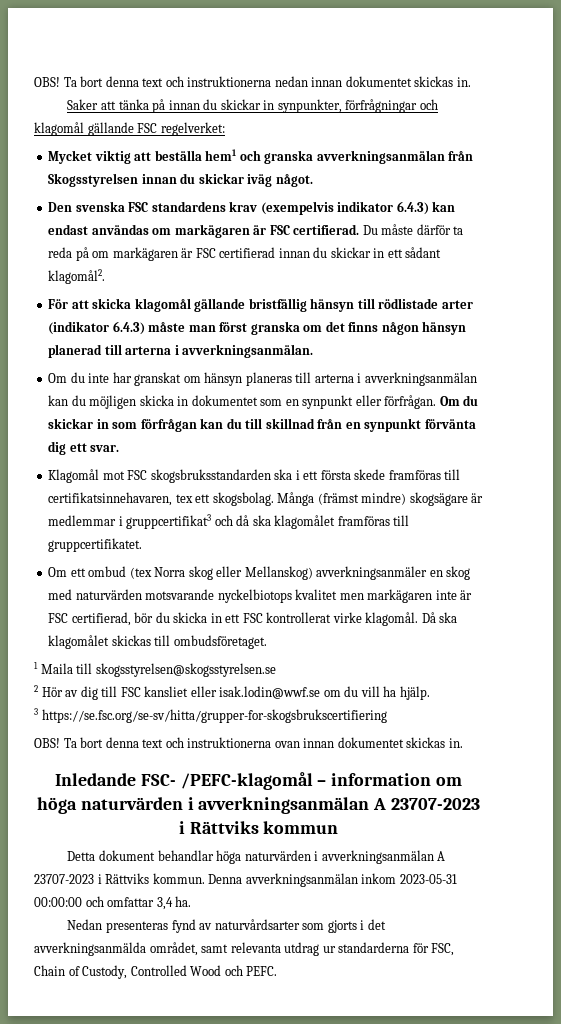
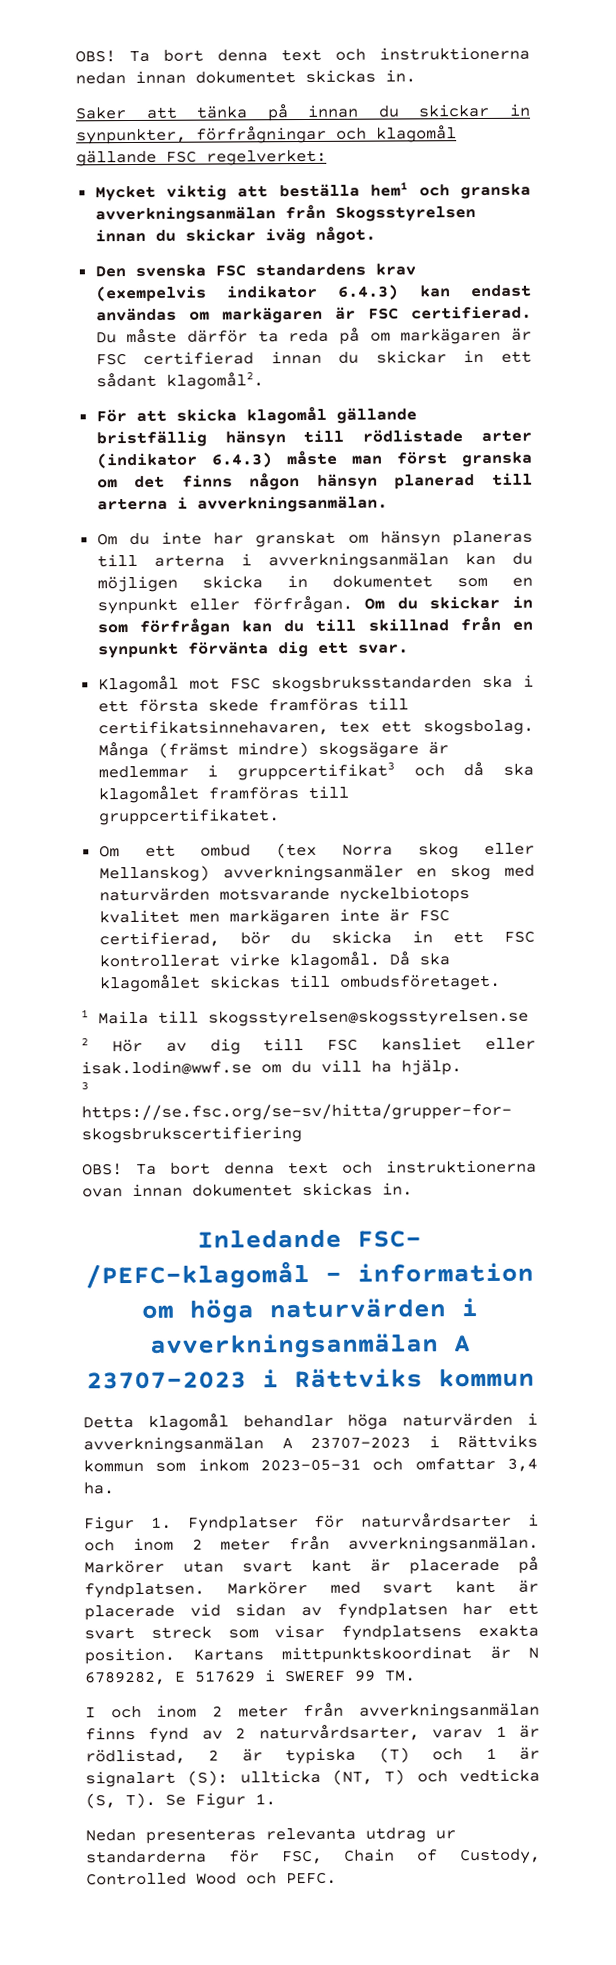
[98,850,155,861] dokument -> [147,1413,229,1431] klagomål
[152,873,358,887] kommun. Denna avverkningsanmälan -> [83,1459,187,1473] kommun som
[34,897,82,907] 00:00:00 -> (361, 1465) none
[67,919,386,933] [34,942,229,956] Nedan presenteras fynd av naturvårdsarter som gjorts i det avverkningsanmälda området, samt -> [84,1512,539,1533] [84,1535,539,1553] [84,1556,539,1575] [84,1579,539,1599] [84,1602,539,1621] [84,1624,539,1641] [84,1645,539,1665] [84,1669,416,1686] [85,1702,540,1720] [85,1724,540,1743] [85,1746,541,1765] [85,1768,540,1788] [85,1792,276,1809] [85,1828,256,1844] Figur 1. Fyndplatser för naturvårdsarter i och inom 2 meter från avverkningsanmälan. Markörer utan svart kant är placerade på fyndplatsen. Markörer med svart kant är placerade vid sidan av fyndplatsen har ett svart streck som visar fyndplatsens exakta position. Kartans mittpunktskoordinat är N 6789282, E 517629 i SWEREF 99 TM. // I och inom 2 meter från avverkningsanmälan finns fynd av 2 naturvårdsarter, varav 1 är rödlistad, 2 är typiska (T) och 1 är signalart (S): ullticka (NT, T) och vedticka (S, T). Se Figur 1. // Nedan presenteras

